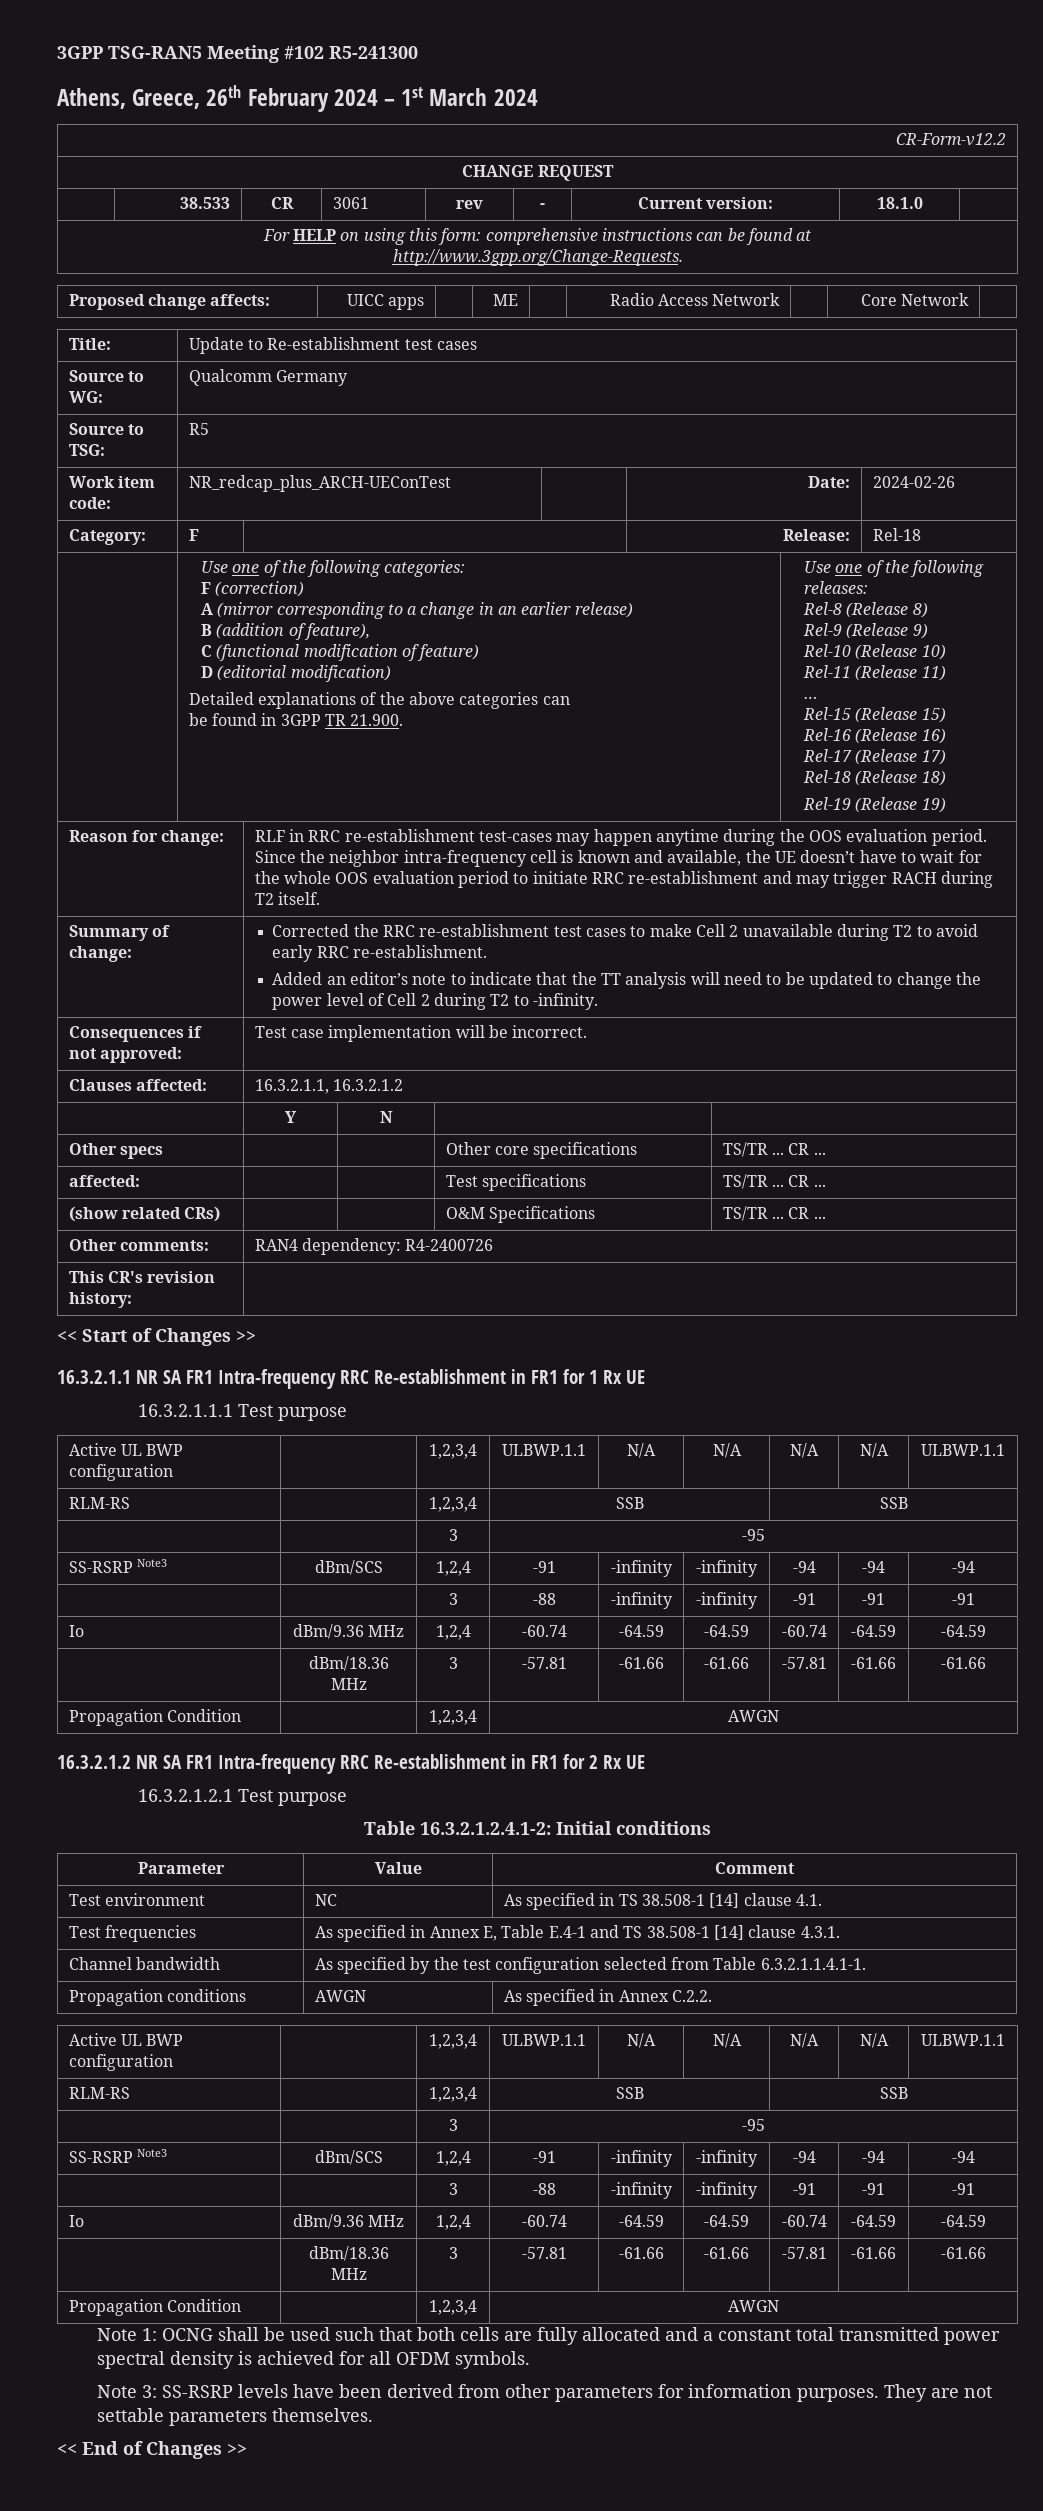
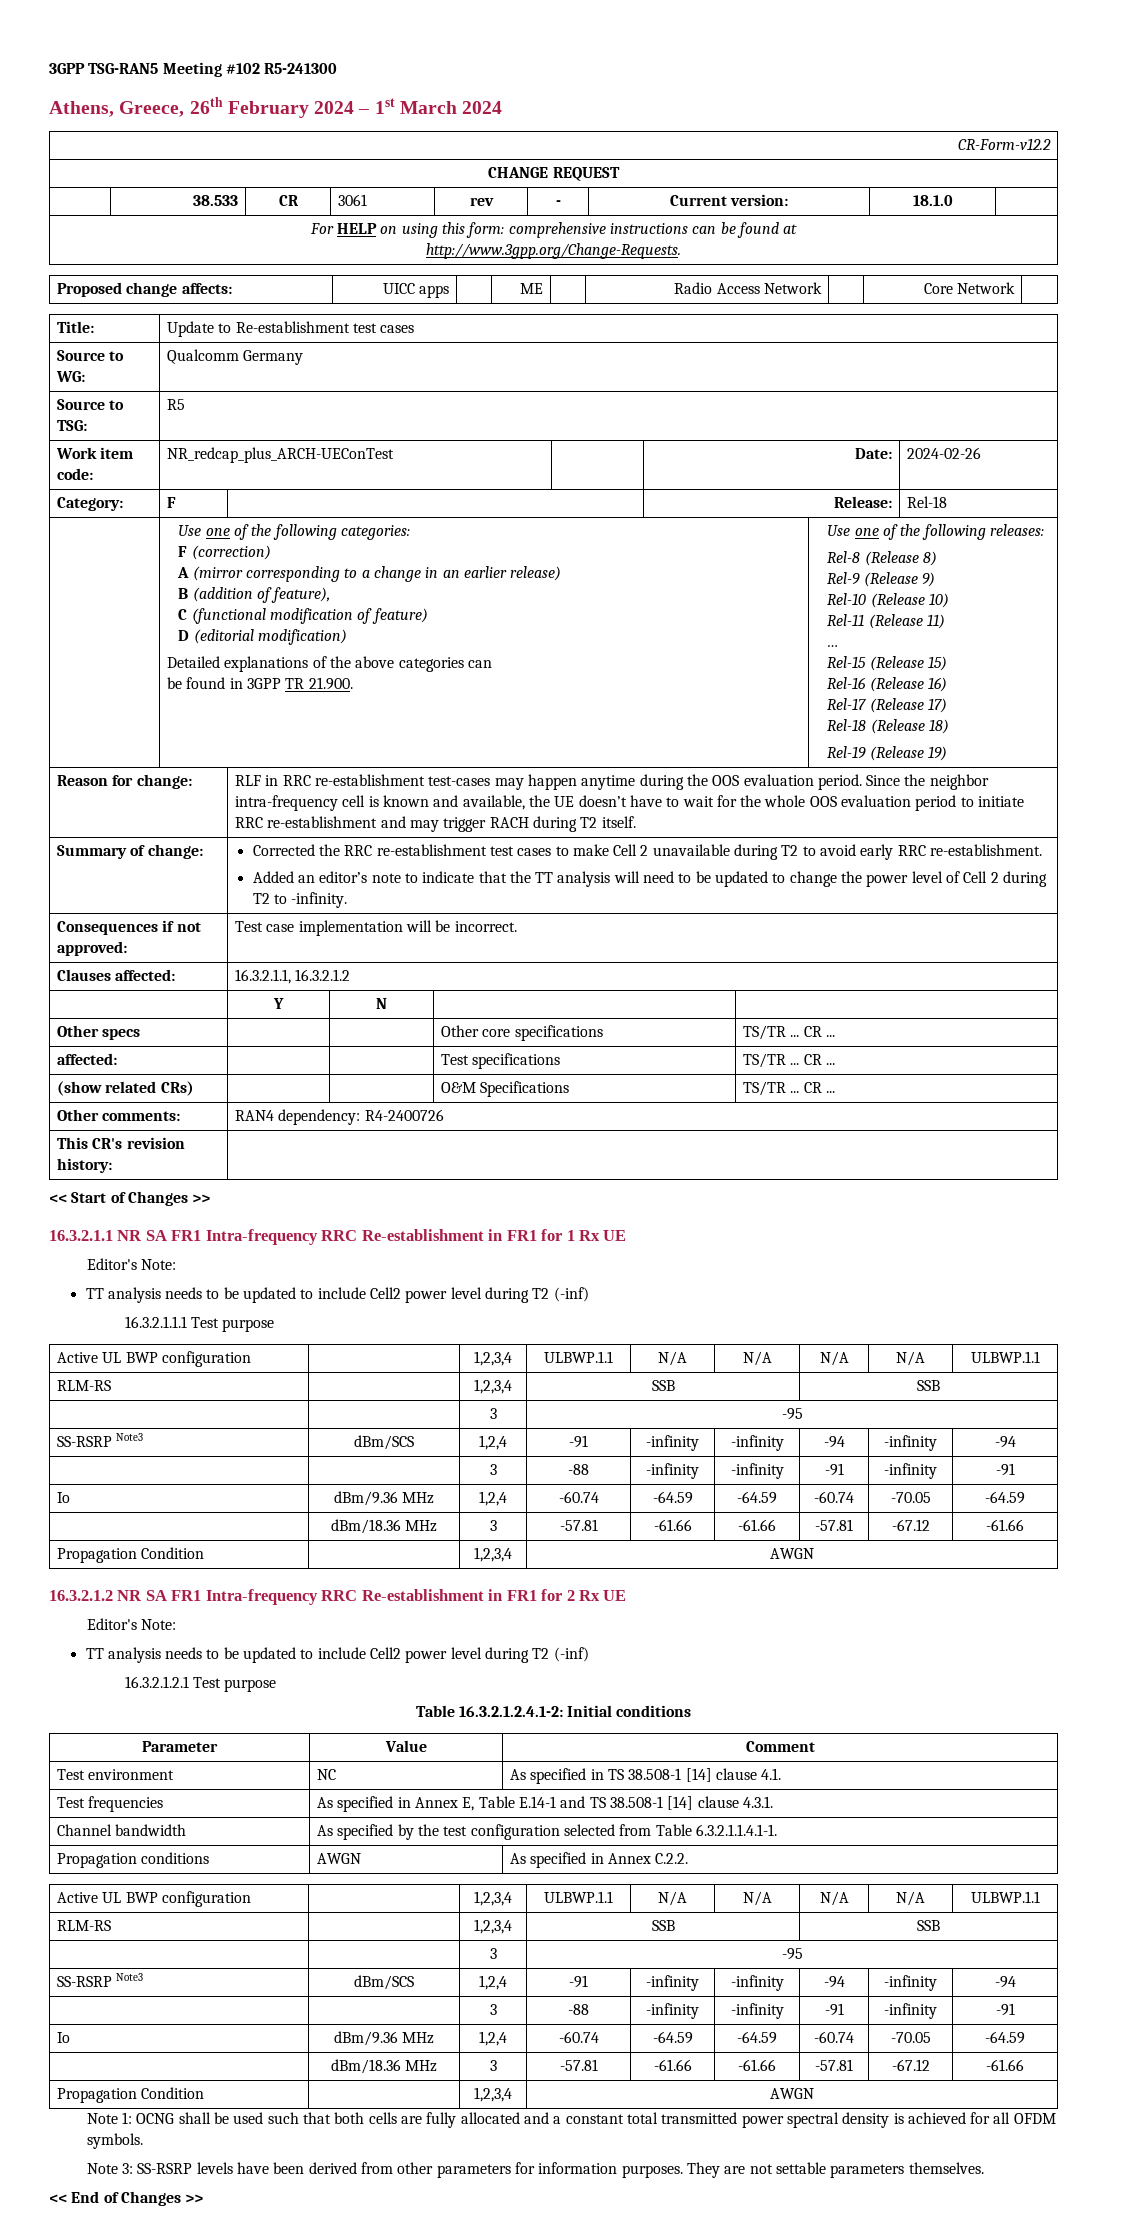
(645, 1377) none -> [86,1258,177,1270] [85,1287,589,1303] // Editor's Note: // TT analysis needs to be updated to include Cell2 power level during T2 (-inf)
[861,1561,885,1573] [951,1561,975,1573] [448,1593,458,1605] [532,1593,556,1605] [610,1592,673,1609] [695,1592,758,1609] [792,1593,816,1605] [861,1593,885,1605] [951,1593,975,1605] [68,1625,84,1637] [292,1624,405,1639] [435,1625,471,1640] [521,1625,567,1637] [618,1625,664,1637] [703,1625,749,1637] [781,1625,827,1637] [850,1625,896,1637] [940,1625,986,1637] [308,1656,389,1671] [330,1678,367,1690] [448,1657,458,1669] [521,1657,567,1669] [618,1657,664,1669] [703,1657,749,1669] [781,1657,827,1669] [850,1657,896,1669] -94 | -94 // | | 3 | -88 | -infinity | -infinity | -91 | -91 | -91 // Io | dBm/9.36 MHz | 1,2,4 | -60.74 | -64.59 | -64.59 | -60.74 | -64.59 | -64.59 // | dBm/18.36 MHz | 3 | -57.81 | -61.66 | -61.66 | -57.81 | -61.66 -> [884,1435,937,1451] [994,1436,1016,1448] [489,1464,497,1475] [568,1464,589,1475] [646,1463,699,1479] [730,1463,784,1479] [824,1463,844,1476] [884,1463,937,1479] [995,1463,1015,1476] [56,1492,70,1503] [333,1491,435,1506] [479,1491,507,1506] [558,1491,599,1503] [652,1491,693,1504] [737,1491,777,1504] [814,1491,854,1503] [890,1492,931,1503] [985,1491,1025,1504] [330,1519,438,1534] [489,1520,497,1531] [559,1519,598,1531] [653,1519,692,1531] [738,1519,776,1531] [815,1519,853,1531] [891,1519,930,1531] -infinity | -94 // | | 3 | -88 | -infinity | -infinity | -91 | -infinity | -91 // Io | dBm/9.36 MHz | 1,2,4 | -60.74 | -64.59 | -64.59 | -60.74 | -70.05 | -64.59 // | dBm/18.36 MHz | 3 | -57.81 | -61.66 | -61.66 | -57.81 | -67.12
(645, 1762) none -> [86,1618,177,1630] [85,1647,589,1663] // Editor's Note: // TT analysis needs to be updated to include Cell2 power level during T2 (-inf)
[548,1926,586,1938] E.4-1 -> [518,1796,556,1808] E.14-1
[861,2151,885,2163] [951,2151,975,2163] [448,2183,458,2195] [532,2183,556,2195] [610,2182,673,2199] [695,2182,758,2199] [792,2183,816,2195] [861,2183,885,2195] [951,2183,975,2195] [68,2215,84,2227] [292,2214,405,2229] [435,2215,471,2230] [521,2215,567,2227] [618,2215,664,2227] [703,2215,749,2227] [781,2215,827,2227] [850,2215,896,2227] [940,2215,986,2227] [308,2246,389,2261] [330,2268,367,2280] [448,2247,458,2259] [521,2247,567,2259] [618,2247,664,2259] [703,2247,749,2259] [781,2247,827,2259] [850,2247,896,2259] -94 | -94 // | | 3 | -88 | -infinity | -infinity | -91 | -91 | -91 // Io | dBm/9.36 MHz | 1,2,4 | -60.74 | -64.59 | -64.59 | -60.74 | -64.59 | -64.59 // | dBm/18.36 MHz | 3 | -57.81 | -61.66 | -61.66 | -57.81 | -61.66 -> [884,1975,937,1991] [994,1976,1016,1988] [489,2004,497,2015] [568,2004,589,2015] [646,2003,699,2019] [730,2003,784,2019] [824,2003,844,2016] [884,2003,937,2019] [995,2003,1015,2016] [56,2032,70,2043] [333,2031,435,2046] [479,2031,507,2046] [558,2031,599,2043] [652,2031,693,2044] [737,2031,777,2044] [814,2031,854,2043] [890,2032,931,2043] [985,2031,1025,2044] [330,2059,438,2074] [489,2060,497,2071] [559,2059,598,2071] [653,2059,692,2071] [738,2059,776,2071] [815,2059,853,2071] [891,2059,930,2071] -infinity | -94 // | | 3 | -88 | -infinity | -infinity | -91 | -infinity | -91 // Io | dBm/9.36 MHz | 1,2,4 | -60.74 | -64.59 | -64.59 | -60.74 | -70.05 | -64.59 // | dBm/18.36 MHz | 3 | -57.81 | -61.66 | -61.66 | -57.81 | -67.12

